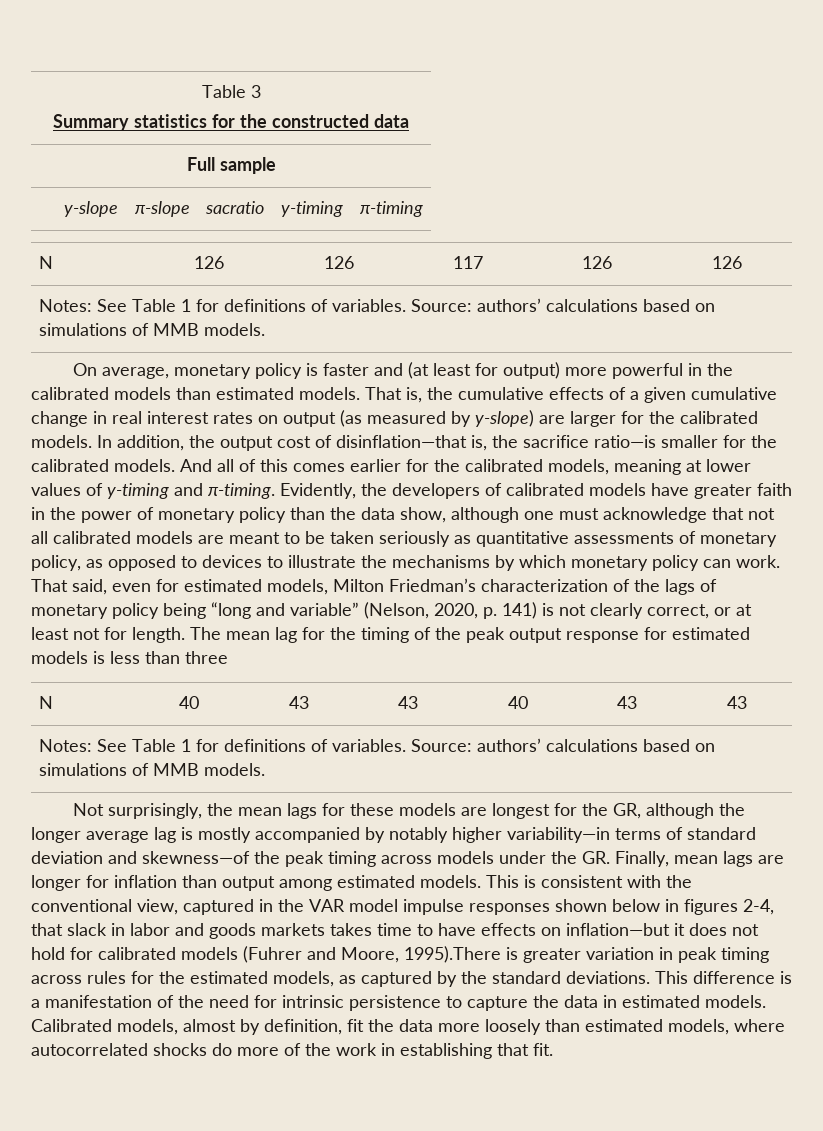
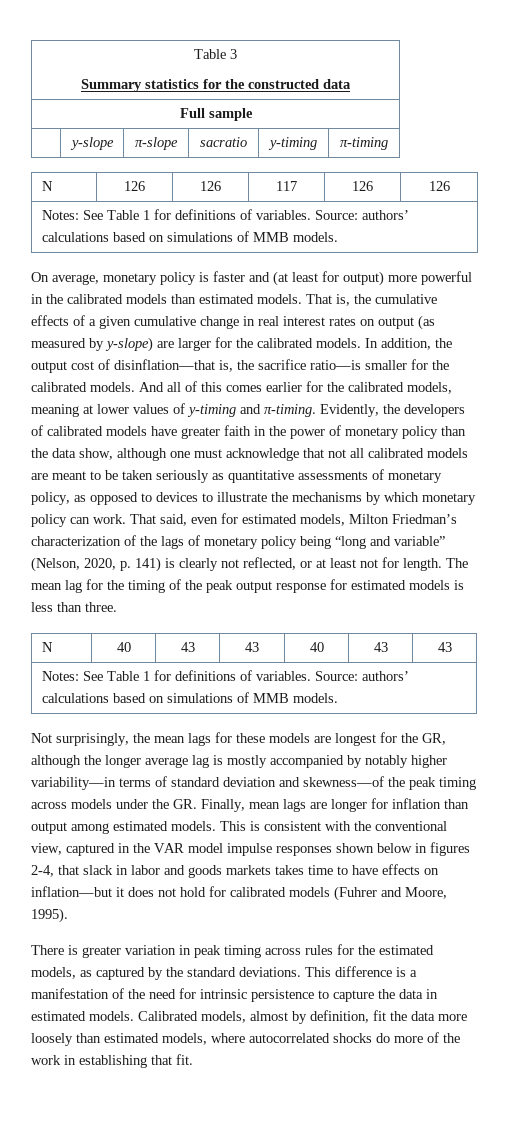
[559,603,709,619] not clearly correct, -> [179,557,296,571] clearly not reflected,
[185,651,228,664] three -> [85,602,117,612] three.
[404,946,501,963] 1995).There -> [31,908,68,923] [31,945,64,955] 1995). // There

